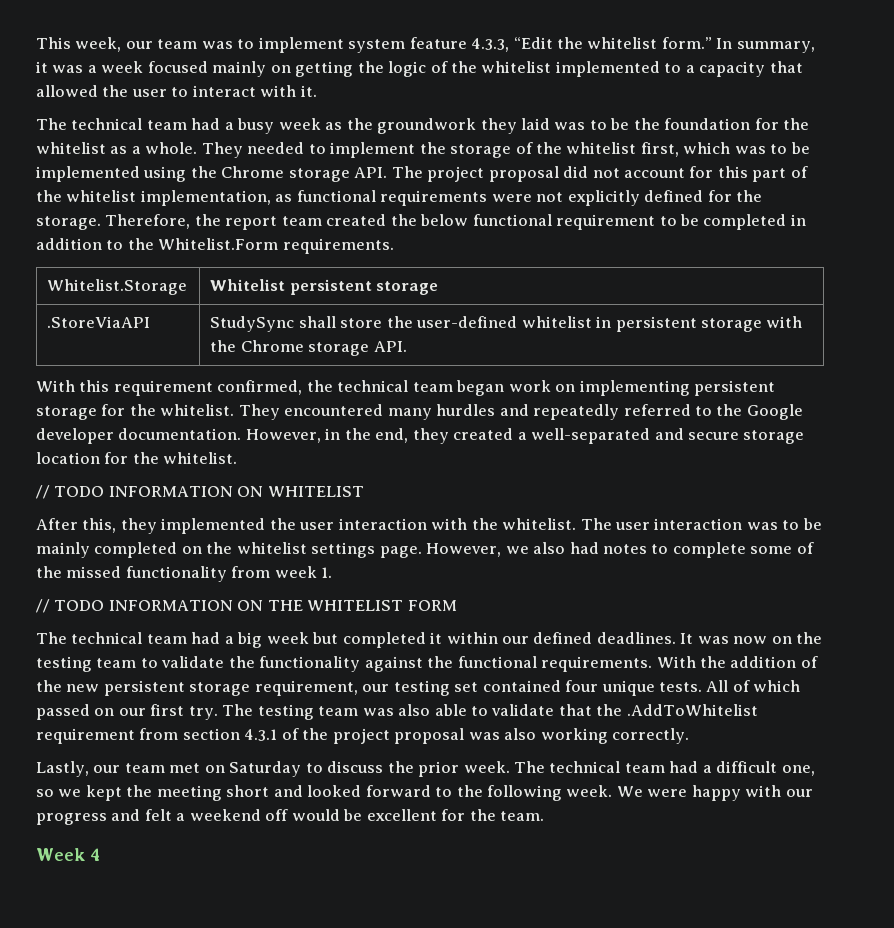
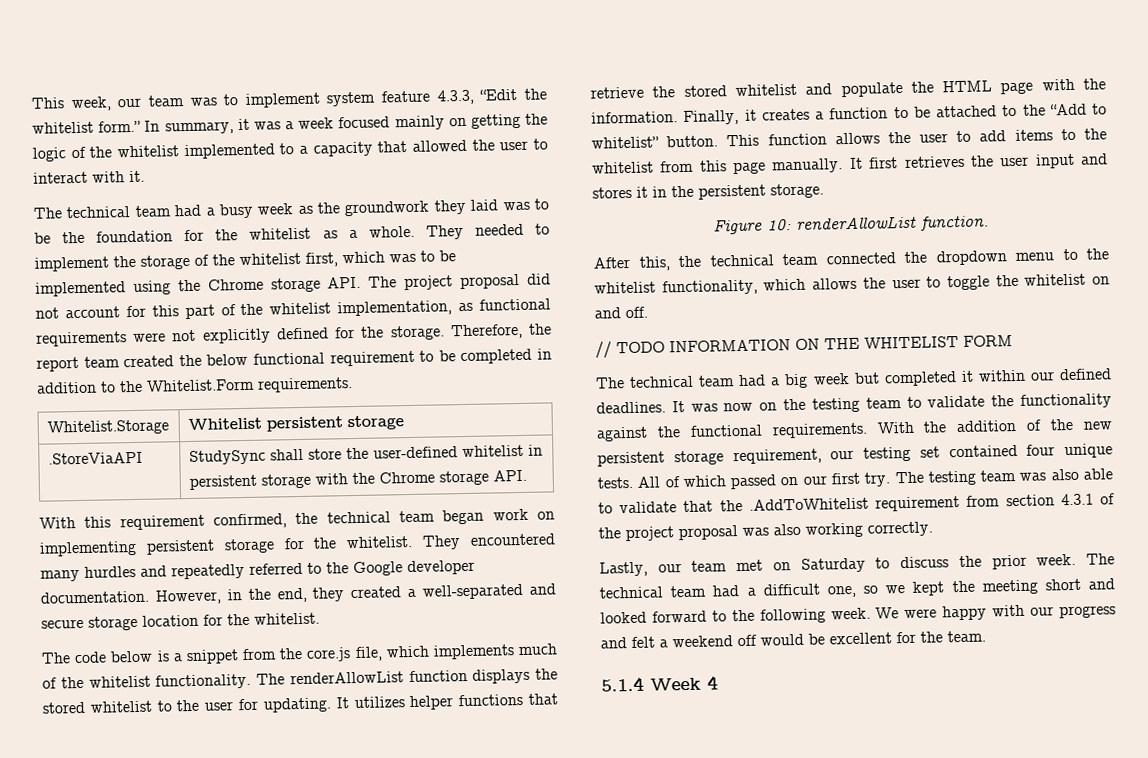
[36,485,364,499] [36,518,822,534] [36,542,814,558] [36,566,333,582] // TODO INFORMATION ON WHITELIST // After this, they implemented the user interaction with the whitelist. The user interaction was to be mainly completed on the whitelist settings page. However, we also had notes to complete some of the missed functionality from week 1. -> [41,643,557,665] [42,668,558,690] [42,693,558,714] [590,78,1106,99] [591,103,1107,125] [591,128,1107,149] [592,153,1108,175] [592,183,824,200] [713,215,989,235] [593,248,1109,271] [594,273,1110,296] [594,306,648,319] The code below is a snippet from the core.js file, which implements much of the whitelist functionality. The renderAllowList function displays the stored whitelist to the user for updating. It utilizes helper functions that retrieve the stored whitelist and populate the HTML page with the information. Finally, it creates a function to be attached to the “Add to whitelist” button. This function allows the user to add items to the whitelist from this page manually. It first retrieves the user input and stores it in the persistent storage. // Figure 10: renderAllowList function. // After this, the technical team connected the dropdown menu to the whitelist functionality, which allows the user to toggle the whitelist on and off.
(545, 816) none -> [601,676,644,692] 5.1.4

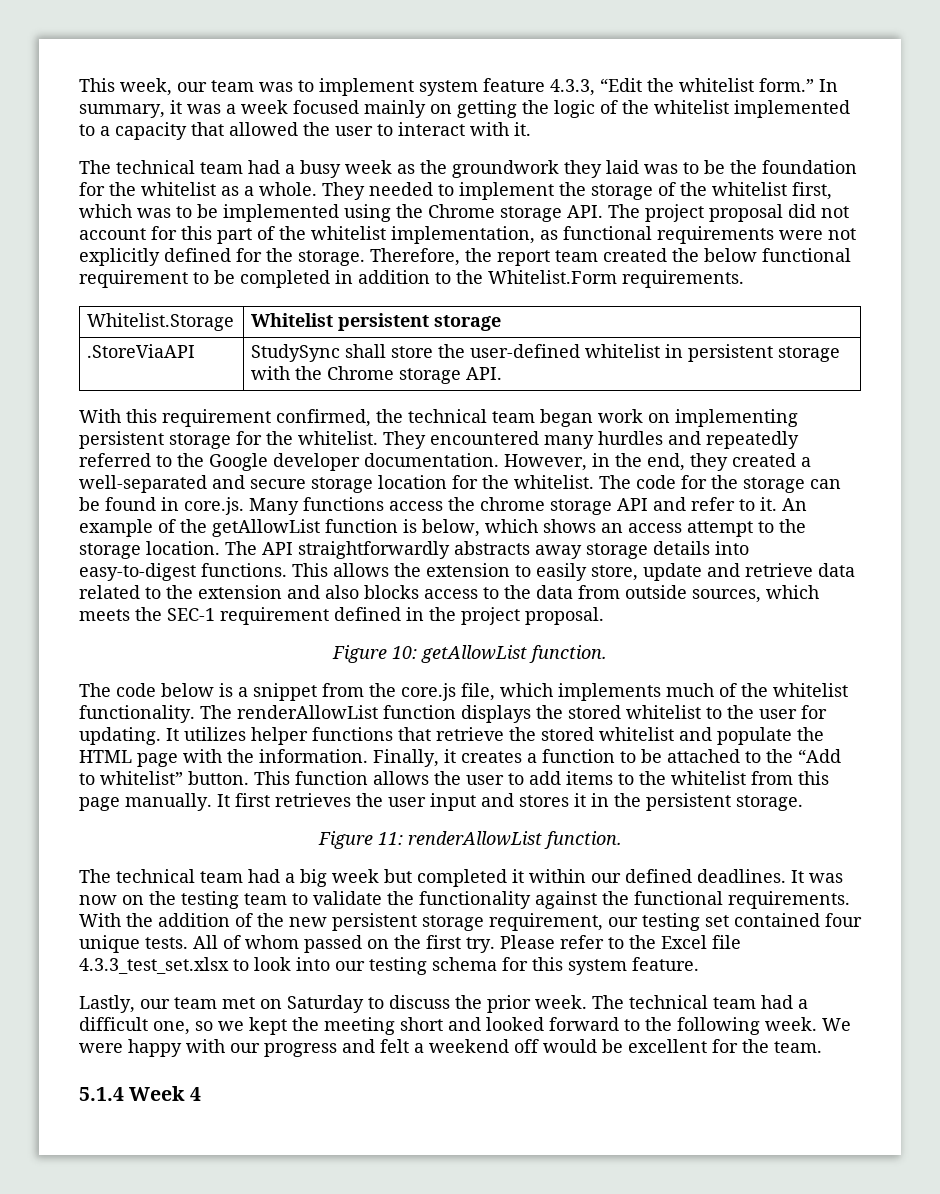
(320, 618) none -> [599,475,841,493] [79,497,807,515] [79,519,806,537] [79,541,749,559] [79,563,855,581] [79,585,819,603] [79,607,604,625] [332,645,607,663] The code for the storage can be found in core.js. Many functions access the chrome storage API and refer to it. An example of the getAllowList function is below, which shows an access attempt to the storage location. The API straightforwardly abstracts away storage details into easy-to-digest functions. This allows the extension to easily store, update and retrieve data related to the extension and also blocks access to the data from outside sources, which meets the SEC-1 requirement defined in the project proposal. // Figure 10: getAllowList function.
[767,219,792,231] 10: -> [377,832,403,845] 11:
[593,248,1109,271] [594,273,1110,296] [594,306,648,319] [595,335,1013,359] // After this, the technical team connected the dropdown menu to the whitelist functionality, which allows the user to toggle the whitelist on and off. // // TODO INFORMATION ON THE WHITELIST FORM -> (622, 840) none
[682,475,726,488] which -> [245,935,299,949] whom
[802,475,827,485] our -> [394,935,421,949] the
[894,468,1113,486] [598,493,1115,514] [598,521,933,542] The testing team was also able to validate that the .AddToWhitelist requirement from section 4.3.1 of the project proposal was also working correctly. -> [500,935,741,949] [79,957,699,975] Please refer to the Excel file 4.3.3_test_set.xlsx to look into our testing schema for this system feature.

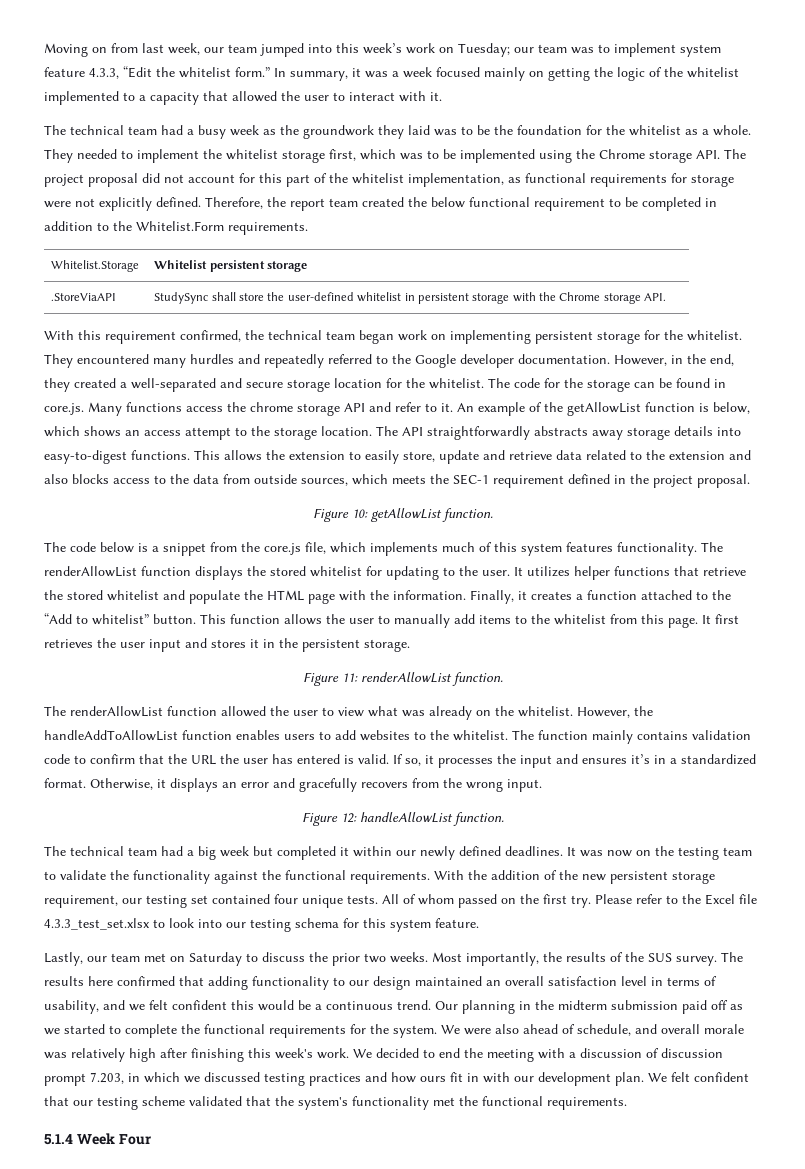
[79,78,172,96] This week, -> [44,43,510,57] Moving on from last week, our team jumped into this week’s work on Tuesday;
[591,182,787,200] storage of the whitelist -> [226,149,325,163] whitelist storage
(774, 235) none -> [671,173,734,187] for storage
[164,248,365,266] defined for the storage. -> [156,197,201,207] defined.
[741,683,848,697] the whitelist -> [494,542,613,556] this system features
[706,705,827,719] [79,727,161,745] to the user for updating. -> [366,566,510,580] for updating to the user.
[620,749,662,763] to be -> (637, 595) none
(524, 779) none -> [394,614,450,628] manually
[79,793,212,811] page manually. -> [668,617,698,628] page.
(622, 840) none -> [44,706,653,720] [44,730,751,744] [44,754,756,768] [44,778,542,792] [301,812,504,826] // The renderAllowList function allowed the user to view what was already on the whitelist. However, the handleAddToAllowList function enables users to add websites to the whitelist. The function mainly contains validation code to confirm that the URL the user has entered is valid. If so, it processes the input and ensures it’s in a standardized format. Otherwise, it displays an error and gracefully recovers from the wrong input. // Figure 12: handleAllowList function.
(621, 878) none -> [420,846,455,860] newly
[535,995,808,1009] [79,1017,851,1035] [79,1039,822,1057] week. The technical team had a difficult one, so we kept the meeting short and looked forward to the following week. We were happy with our progress and felt a weekend off would be excellent for the team. -> [364,952,743,966] [44,976,717,990] [44,1000,743,1014] [44,1024,744,1038] [44,1048,723,1062] [44,1072,749,1086] [44,1096,627,1110] two weeks. Most importantly, the results of the SUS survey. The results here confirmed that adding functionality to our design maintained an overall satisfaction level in terms of usability, and we felt confident this would be a continuous trend. Our planning in the midterm submission paid off as we started to complete the functional requirements for the system. We were also ahead of schedule, and overall morale was relatively high after finishing this week's work. We decided to end the meeting with a discussion of discussion prompt 7.203, in which we discussed testing practices and how ours fit in with our development plan. We felt confident that our testing scheme validated that the system's functionality met the functional requirements.
[189,1087,201,1101] 4 -> [118,1134,151,1145] Four

